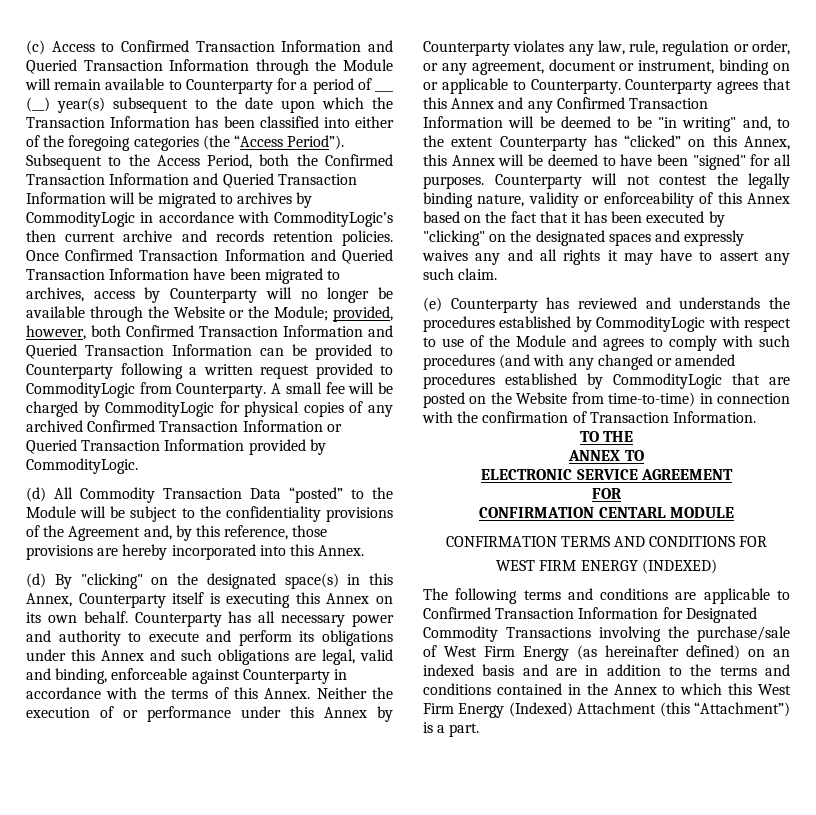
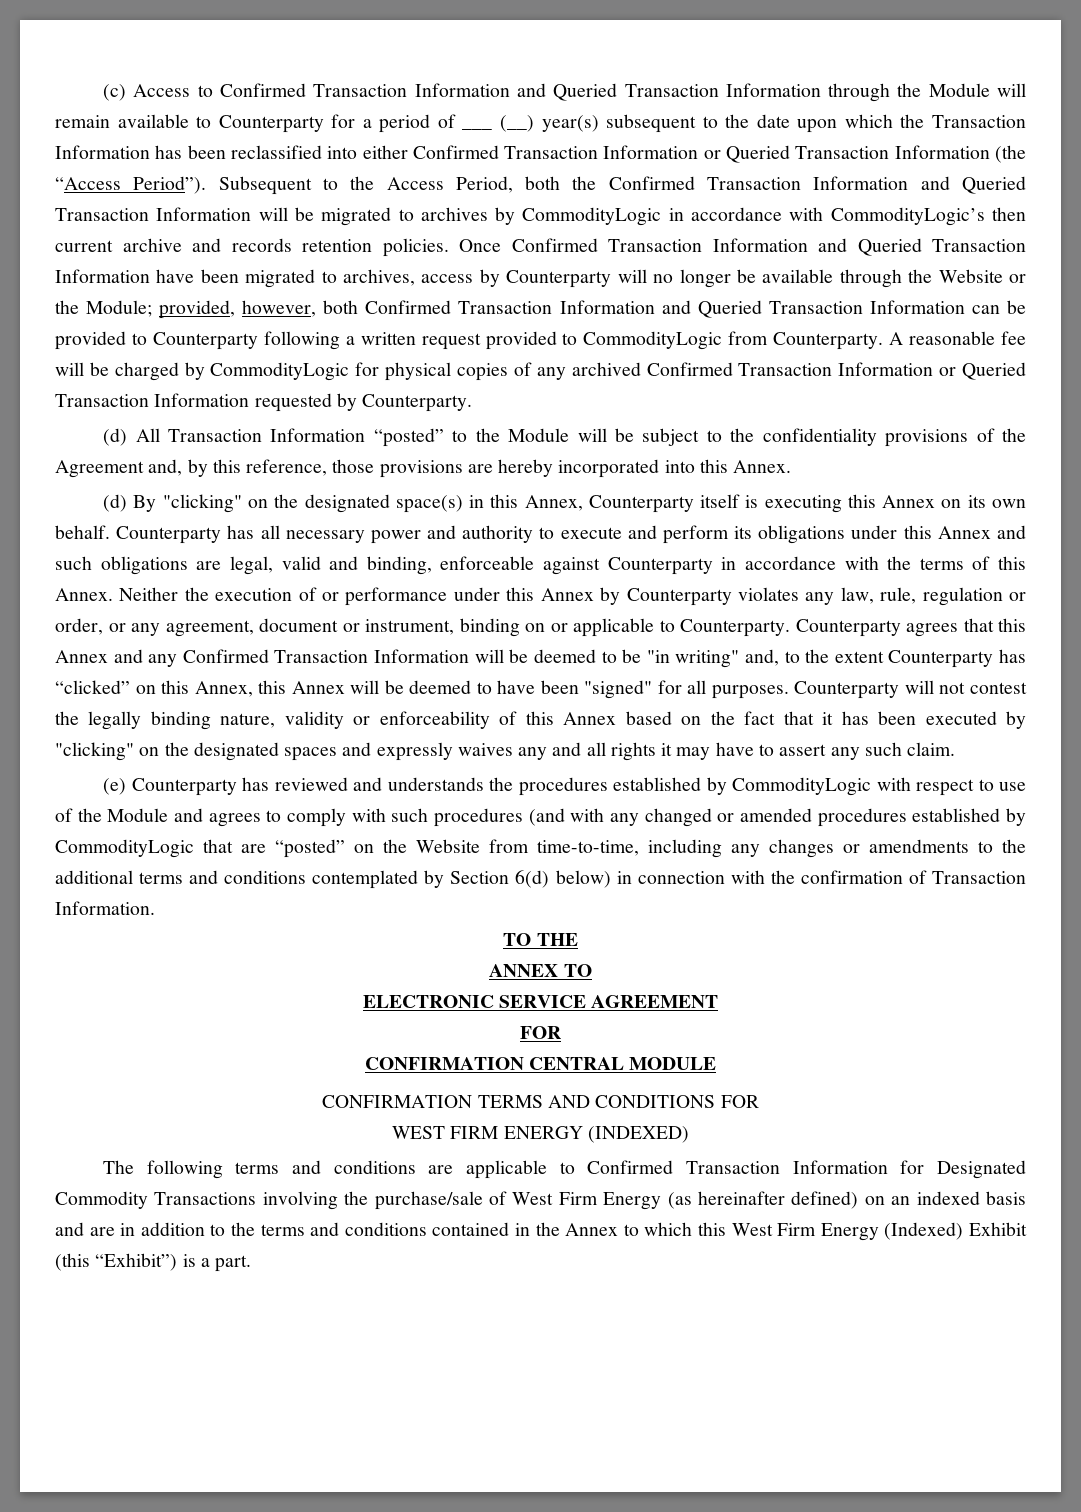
[259,116,319,128] classified -> [230,145,322,159] reclassified
[26,135,199,151] of the foregoing categories -> [412,145,990,163] Confirmed Transaction Information or Queried Transaction Information
[285,382,322,394] small -> [909,331,996,345] reasonable
[248,439,326,455] [26,458,138,474] provided by CommodityLogic. -> [254,393,473,412] requested by Counterparty.
[80,487,281,503] Commodity Transaction Data -> [168,428,366,442] Transaction Information
[423,392,465,408] posted -> [275,839,345,858] “posted”
[608,392,696,407] time-to-time) -> [537,839,1026,858] [55,870,611,889] time-to-time, including any changes or amendments to the additional terms and conditions contemplated by Section 6(d) below)
[598,507,666,518] CENTARL -> [529,1057,624,1070] CENTRAL
[577,702,790,717] Attachment (this “Attachment”) -> [969,1222,1028,1236] [55,1253,178,1271] Exhibit (this “Exhibit”)

